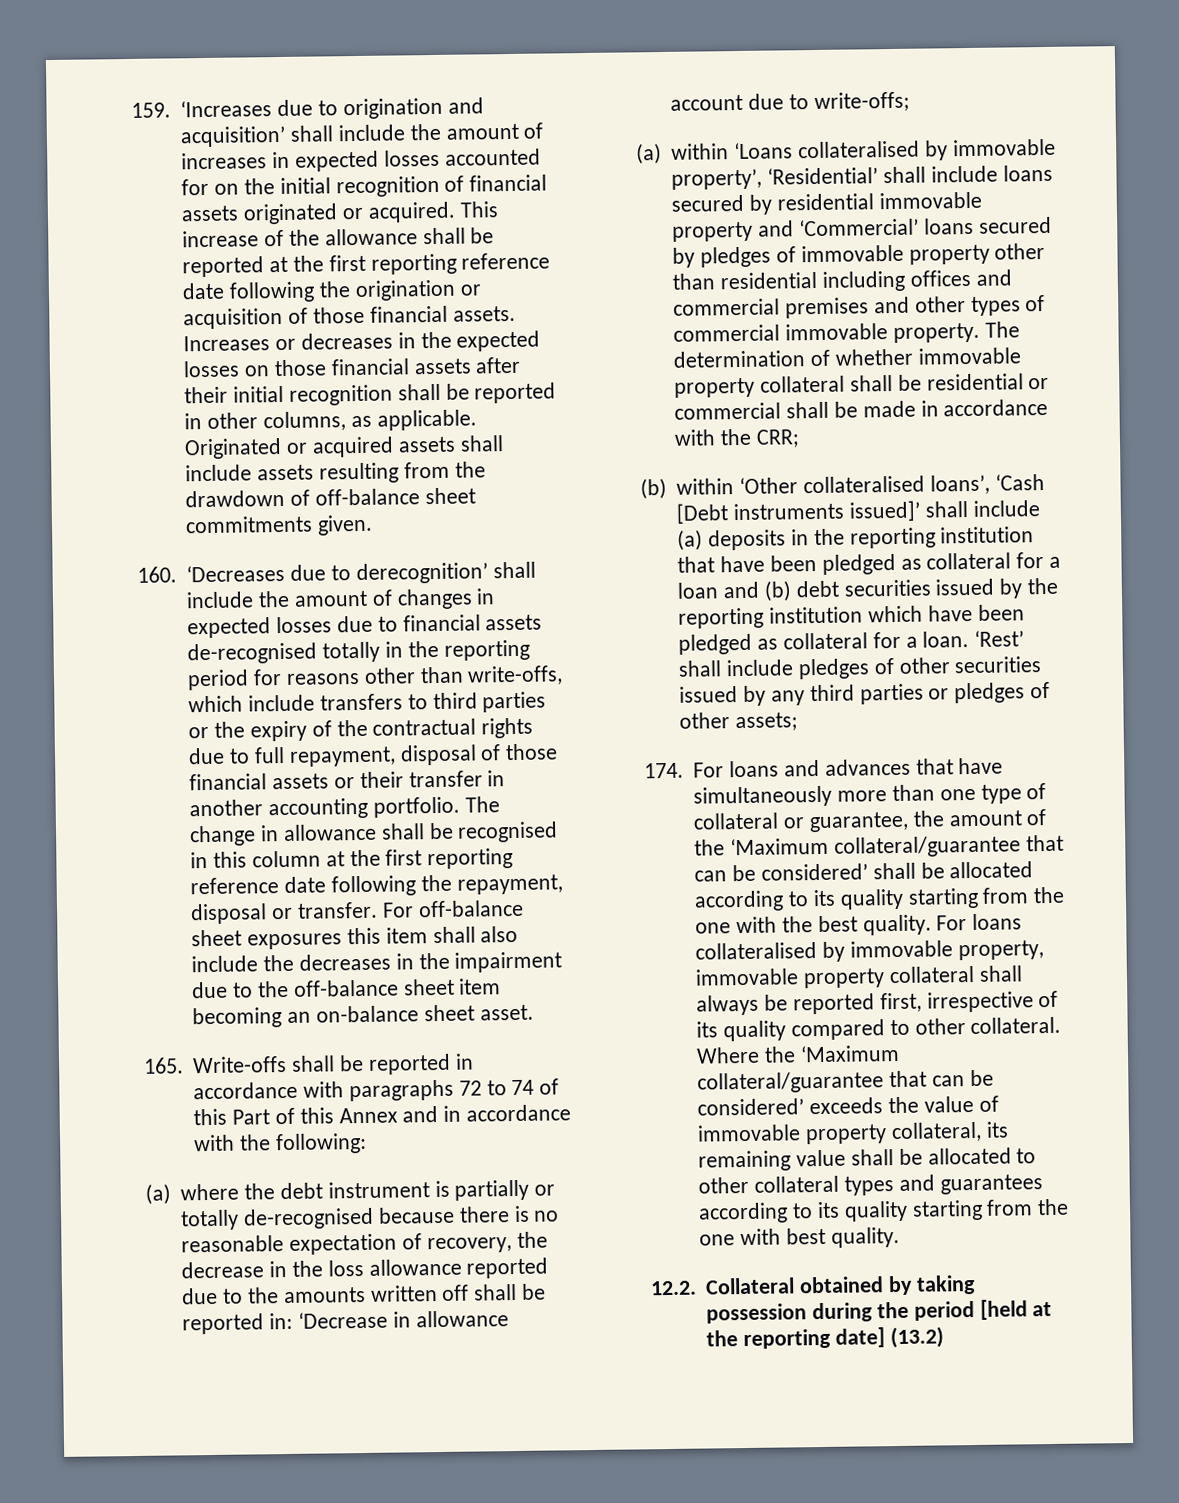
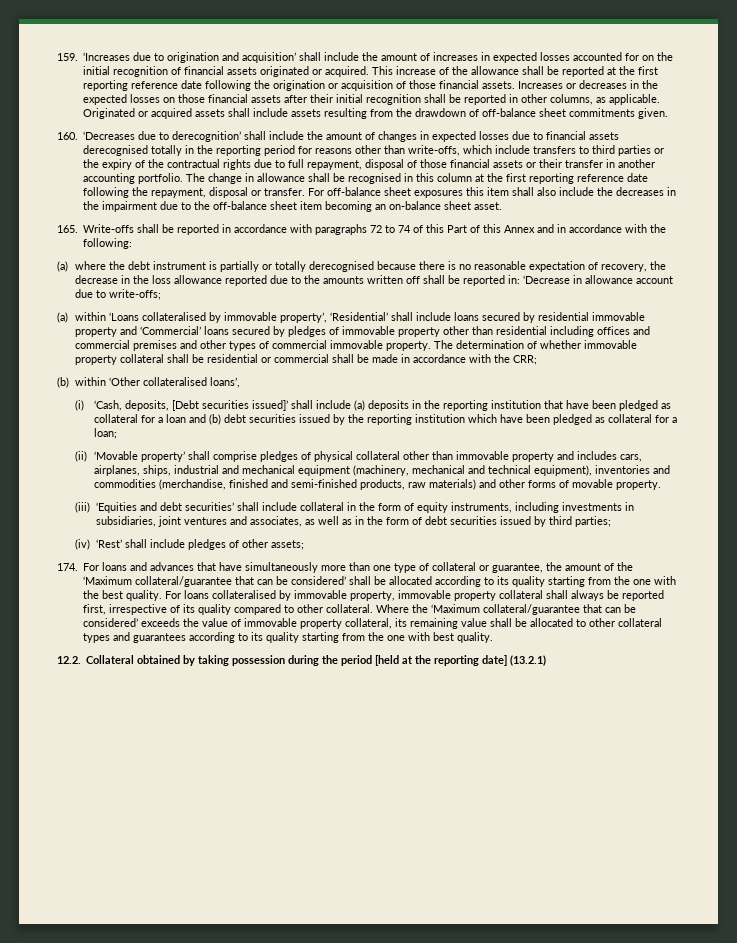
[187,642,318,665] de-recognised -> [83,145,149,156] derecognised
[243,1207,375,1230] de-recognised -> [309,261,375,272] derecognised
[994,474,1045,491] [676,502,845,524] ‘Cash [Debt instruments -> [75,400,250,411] // (i) ‘Cash, deposits, [Debt securities
[922,631,970,648] loan. -> [94,428,118,439] [75,451,643,462] [94,465,671,476] [94,479,662,490] [75,502,634,513] [95,516,611,527] [75,539,91,550] loan; // (ii) ‘Movable property’ shall comprise pledges of physical collateral other than immovable property and includes cars, airplanes, ships, industrial and mechanical equipment (machinery, mechanical and technical equipment), inventories and commodities (merchandise, finished and semi-finished products, raw materials) and other forms of movable property. // (iii) ‘Equities and debt securities’ shall include collateral in the form of equity instruments, including investments in subsidiaries, joint ventures and associates, as well as in the form of debt securities issued by third parties; // (iv)
[954,656,1042,674] [679,681,1051,706] [679,712,731,729] securities issued by any third parties or pledges of other -> (268, 543) none
[889,1326,944,1349] (13.2) -> [510,655,547,666] (13.2.1)

